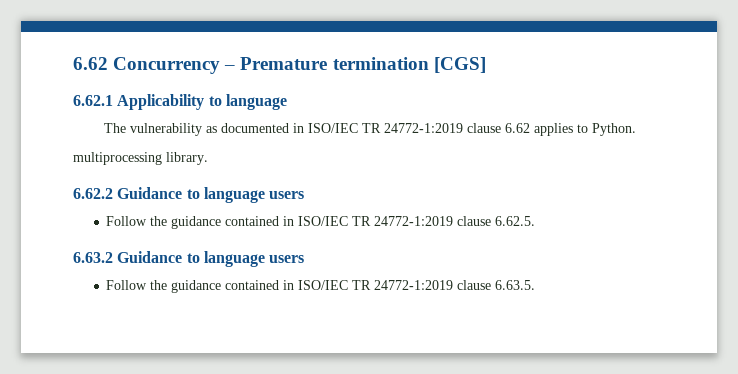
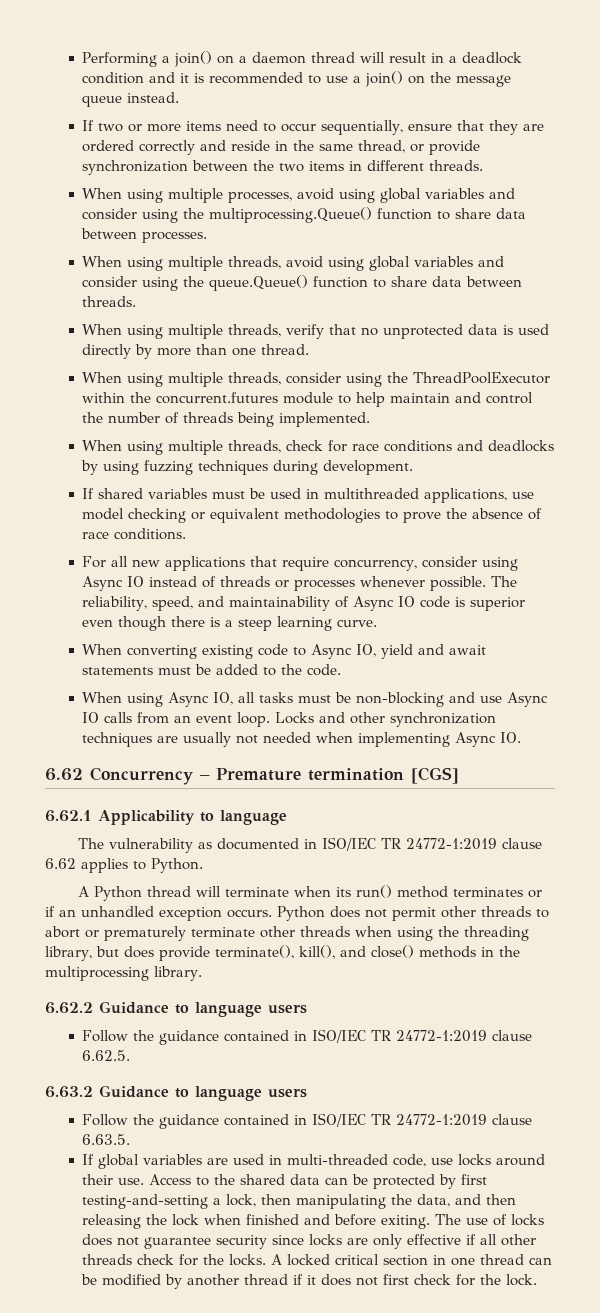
(73, 63) none -> [82,51,523,67] [82,71,512,87] [82,92,180,107] [82,120,545,135] [82,140,481,155] [82,160,484,175] [82,188,516,203] [82,207,527,223] [81,228,208,243] [82,256,505,271] [82,275,523,291] [82,296,137,307] [82,324,550,339] [82,344,310,359] [82,372,551,387] [82,392,534,407] [82,412,371,427] [82,440,555,455] [81,460,414,475] [82,488,535,503] [82,508,543,523] [82,528,187,540] [82,556,519,571] [82,576,518,591] [82,596,526,611] [82,616,378,631] [82,644,487,659] [82,664,342,676] [82,692,549,707] [82,712,497,727] [82,732,522,747] Performing a join() on a daemon thread will result in a deadlock condition and it is recommended to use a join() on the message queue instead. // If two or more items need to occur sequentially, ensure that they are ordered correctly and reside in the same thread, or provide synchronization between the two items in different threads. // When using multiple processes, avoid using global variables and consider using the multiprocessing.Queue() function to share data between processes. // When using multiple threads, avoid using global variables and consider using the queue.Queue() function to share data between threads. // When using multiple threads, verify that no unprotected data is used directly by more than one thread. // When using multiple threads, consider using the ThreadPoolExecutor within the concurrent.futures module to help maintain and control the number of threads being implemented. // When using multiple threads, check for race conditions and deadlocks by using fuzzing techniques during development. // If shared variables must be used in multithreaded applications, use model checking or equivalent methodologies to prove the absence of race conditions. // For all new applications that require concurrency, consider using Async IO instead of threads or processes whenever possible. The reliability, speed, and maintainability of Async IO code is superior even though there is a steep learning curve. // When converting existing code to Async IO, yield and await statements must be added to the code. // When using Async IO, all tasks must be non-blocking and use Async IO calls from an event loop. Locks and other synchronization techniques are usually not needed when implementing Async IO. //
(637, 129) none -> [77,885,542,901] [45,906,549,921] [45,926,529,941] [45,945,520,961] A Python thread will terminate when its run() method terminates or if an unhandled exception occurs. Python does not permit other threads to abort or prematurely terminate other threads when using the threading library, but does provide terminate(), kill(), and close() methods in the
(536, 285) none -> [82,1154,546,1169] [82,1174,488,1189] [82,1194,517,1209] [82,1214,545,1229] [82,1234,537,1249] [82,1254,553,1266] [81,1274,538,1289] // If global variables are used in multi-threaded code, use locks around their use. Access to the shared data can be protected by first testing-and-setting a lock, then manipulating the data, and then releasing the lock when finished and before exiting. The use of locks does not guarantee security since locks are only effective if all other threads check for the locks. A locked critical section in one thread can be modified by another thread if it does not first check for the lock.

